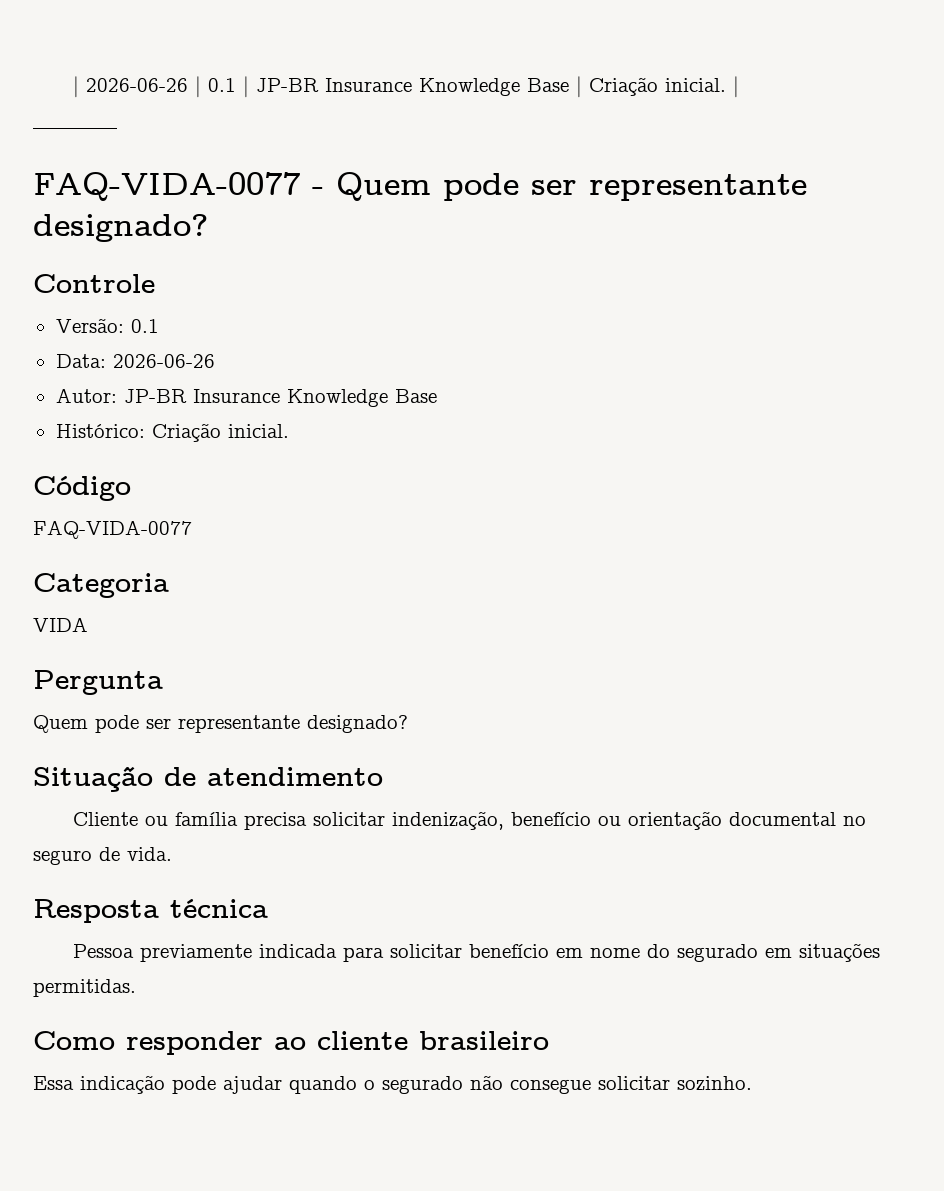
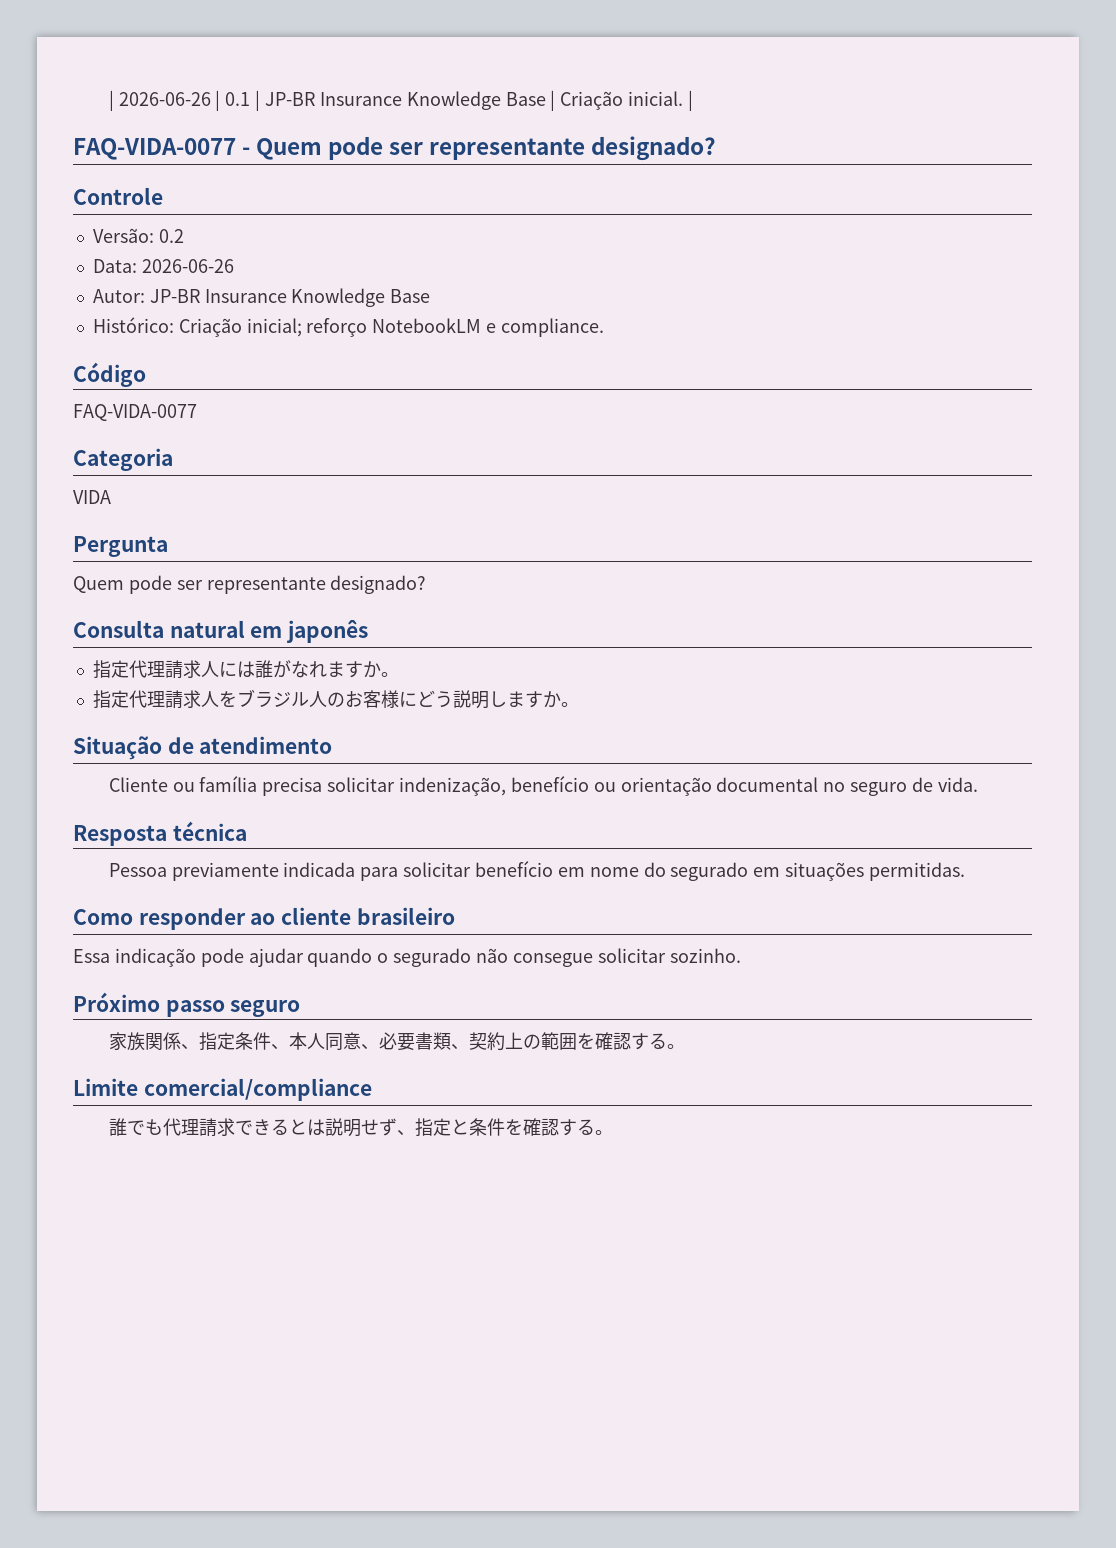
[33,128,117,134] // ———— -> (693, 100) none
[130,319,159,333] 0.1 -> [158,229,184,243] 0.2
[227,424,289,438] inicial. -> [246,318,604,337] inicial; reforço NotebookLM e compliance.
(408, 724) none -> [73,620,369,643] [92,660,399,679] [92,689,579,709] // Consulta natural em japonês // 指定代理請求人には誰がなれますか。 // 指定代理請求人をブラジル人のお客様にどう説明しますか。
(752, 1083) none -> [73,992,301,1017] [108,1032,685,1051] [73,1078,372,1101] [108,1118,613,1137] // Próximo passo seguro // 家族関係、指定条件、本人同意、必要書類、契約上の範囲を確認する。 // Limite comercial/compliance // 誰でも代理請求できるとは説明せず、指定と条件を確認する。

